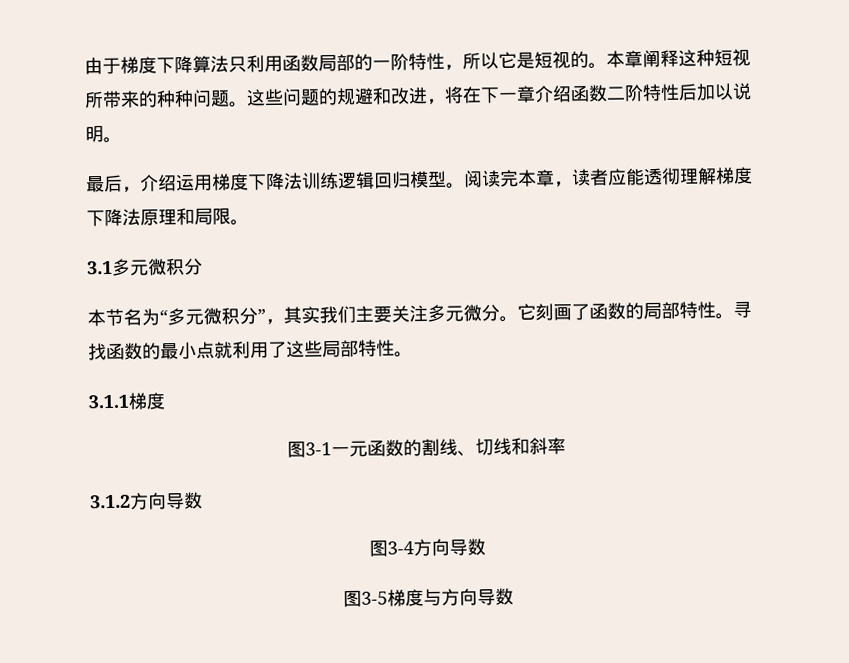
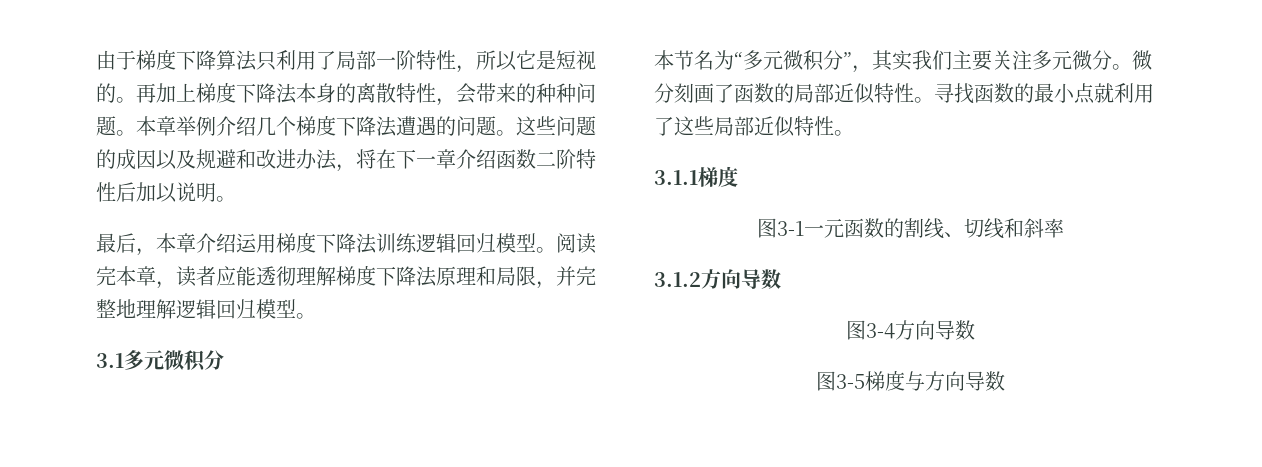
[282,53,373,72] 函数局部的 -> [316,50,376,70] 了局部
[606,48,751,68] [84,89,194,109] 本章阐释这种短视所带来的种种 -> [136,82,596,106] [96,115,456,137] 再加上梯度下降法本身的离散特性，会带来的种种问题。本章举例介绍几个梯度下降法遭遇的
(338, 97) none -> [116,149,196,170] 成因以及
(428, 95) none -> [296,149,337,170] 办法
(141, 189) none -> [156,233,196,253] 本章
(231, 216) none -> [536,266,596,289] [96,299,296,319] ，并完整地理解逻辑回归模型
[517,303,536,321] 它 -> [1132,50,1152,70] [654,83,674,103] 微分
(680, 310) none -> [834,83,875,104] 近似
(359, 348) none -> [754,116,795,137] 近似

